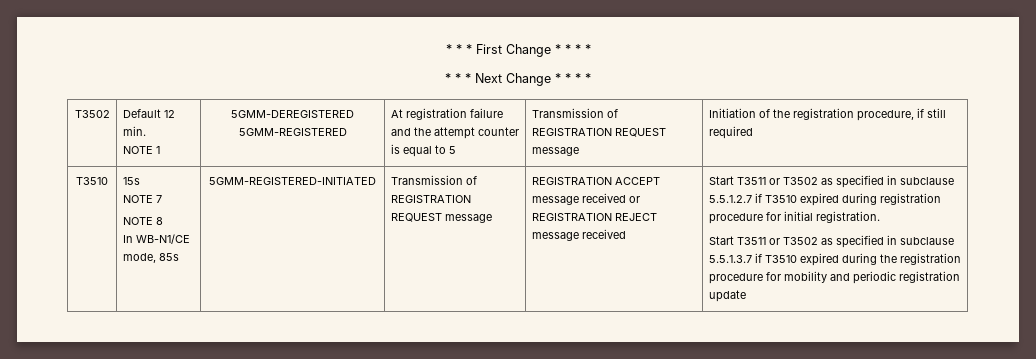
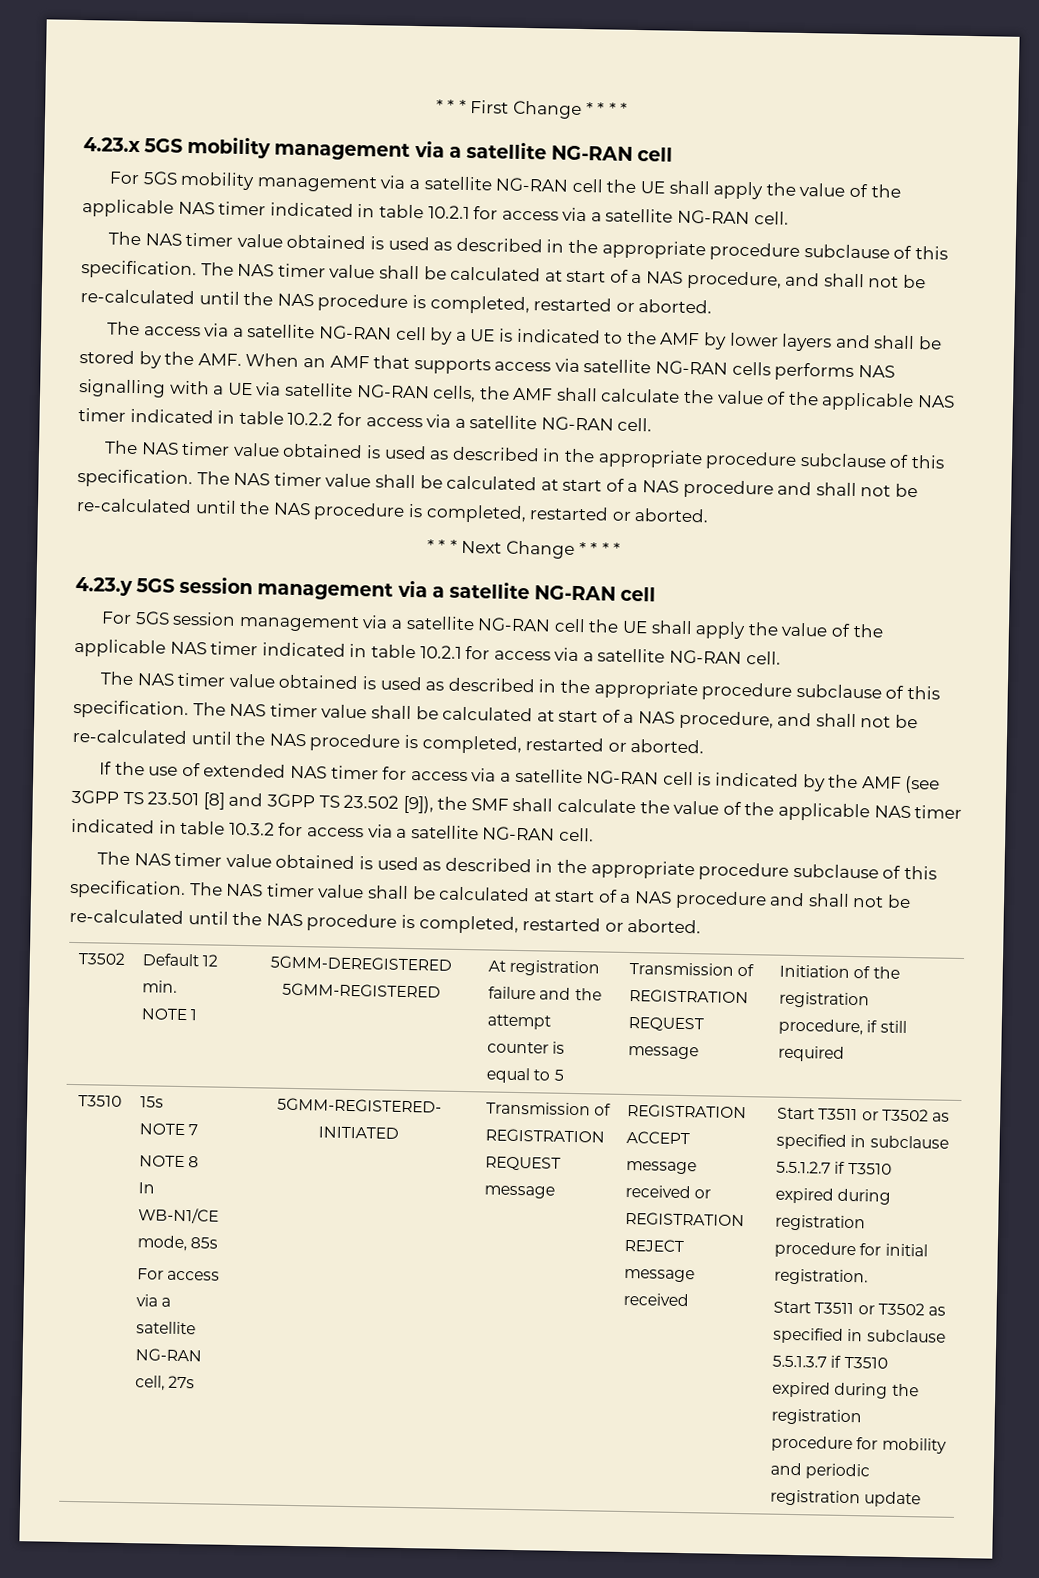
(591, 49) none -> [83,136,674,162] [109,171,901,200] [82,199,789,225] [108,231,948,261] [81,260,927,290] [80,289,713,315] [107,321,942,352] [79,350,895,381] [78,379,956,412] [78,408,653,432] [104,440,945,470] [77,469,919,499] [76,498,710,524] // 4.23.x 5GS mobility management via a satellite NG-RAN cell // For 5GS mobility management via a satellite NG-RAN cell the UE shall apply the value of the applicable NAS timer indicated in table 10.2.1 for access via a satellite NG-RAN cell. // The NAS timer value obtained is used as described in the appropriate procedure subclause of this specification. The NAS timer value shall be calculated at start of a NAS procedure, and shall not be re-calculated until the NAS procedure is completed, restarted or aborted. // The access via a satellite NG-RAN cell by a UE is indicated to the AMF by lower layers and shall be stored by the AMF. When an AMF that supports access via satellite NG-RAN cells performs NAS signalling with a UE via satellite NG-RAN cells, the AMF shall calculate the value of the applicable NAS timer indicated in table 10.2.2 for access via a satellite NG-RAN cell. // The NAS timer value obtained is used as described in the appropriate procedure subclause of this specification. The NAS timer value shall be calculated at start of a NAS procedure and shall not be re-calculated until the NAS procedure is completed, restarted or aborted.
(591, 78) none -> [75,576,657,602] [101,611,884,640] [74,638,781,665] [100,671,940,701] [73,699,919,730] [72,728,705,755] [99,761,941,794] [71,789,963,822] [71,818,594,842] [97,851,937,881] [69,879,912,910] [69,908,702,935] // 4.23.y 5GS session management via a satellite NG-RAN cell // For 5GS session management via a satellite NG-RAN cell the UE shall apply the value of the applicable NAS timer indicated in table 10.2.1 for access via a satellite NG-RAN cell. // The NAS timer value obtained is used as described in the appropriate procedure subclause of this specification. The NAS timer value shall be calculated at start of a NAS procedure, and shall not be re-calculated until the NAS procedure is completed, restarted or aborted. // If the use of extended NAS timer for access via a satellite NG-RAN cell is indicated by the AMF (see 3GPP TS 23.501 [8] and 3GPP TS 23.502 [9]), the SMF shall calculate the value of the applicable NAS timer indicated in table 10.3.2 for access via a satellite NG-RAN cell. // The NAS timer value obtained is used as described in the appropriate procedure subclause of this specification. The NAS timer value shall be calculated at start of a NAS procedure and shall not be re-calculated until the NAS procedure is completed, restarted or aborted.
(179, 257) none -> [137,1268,221,1281] [136,1294,172,1307] [136,1321,197,1335] [135,1348,203,1362] [135,1375,196,1391] // For access via a satellite NG-RAN cell, 27s

